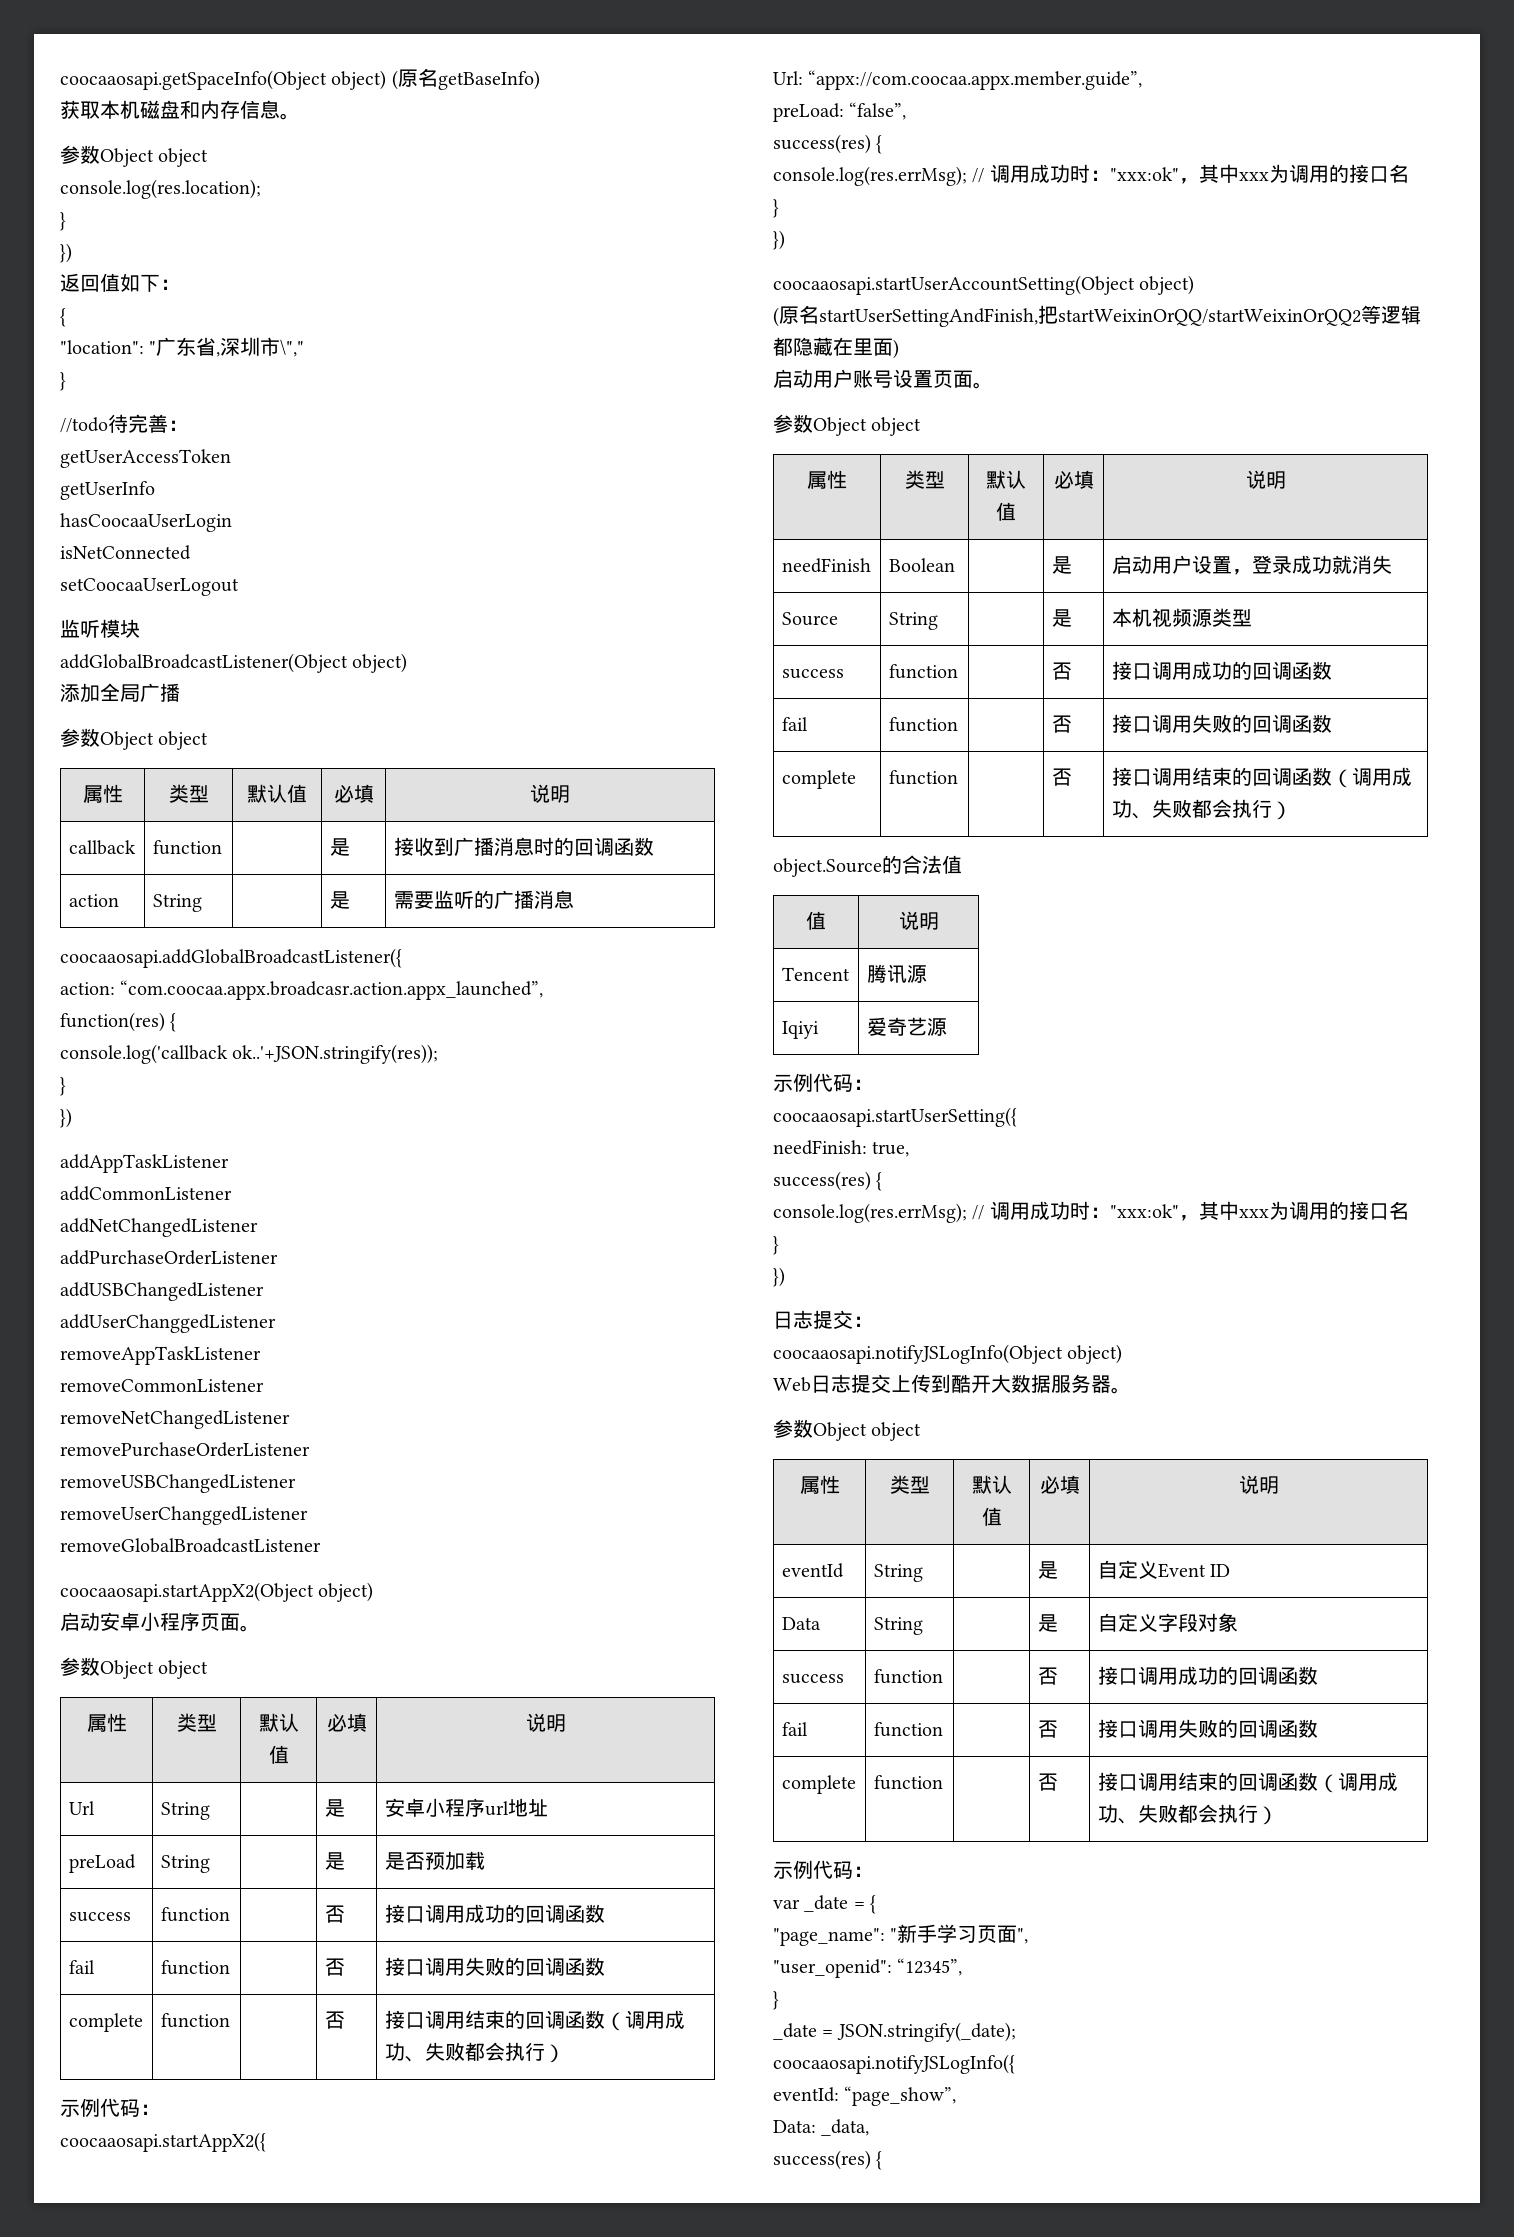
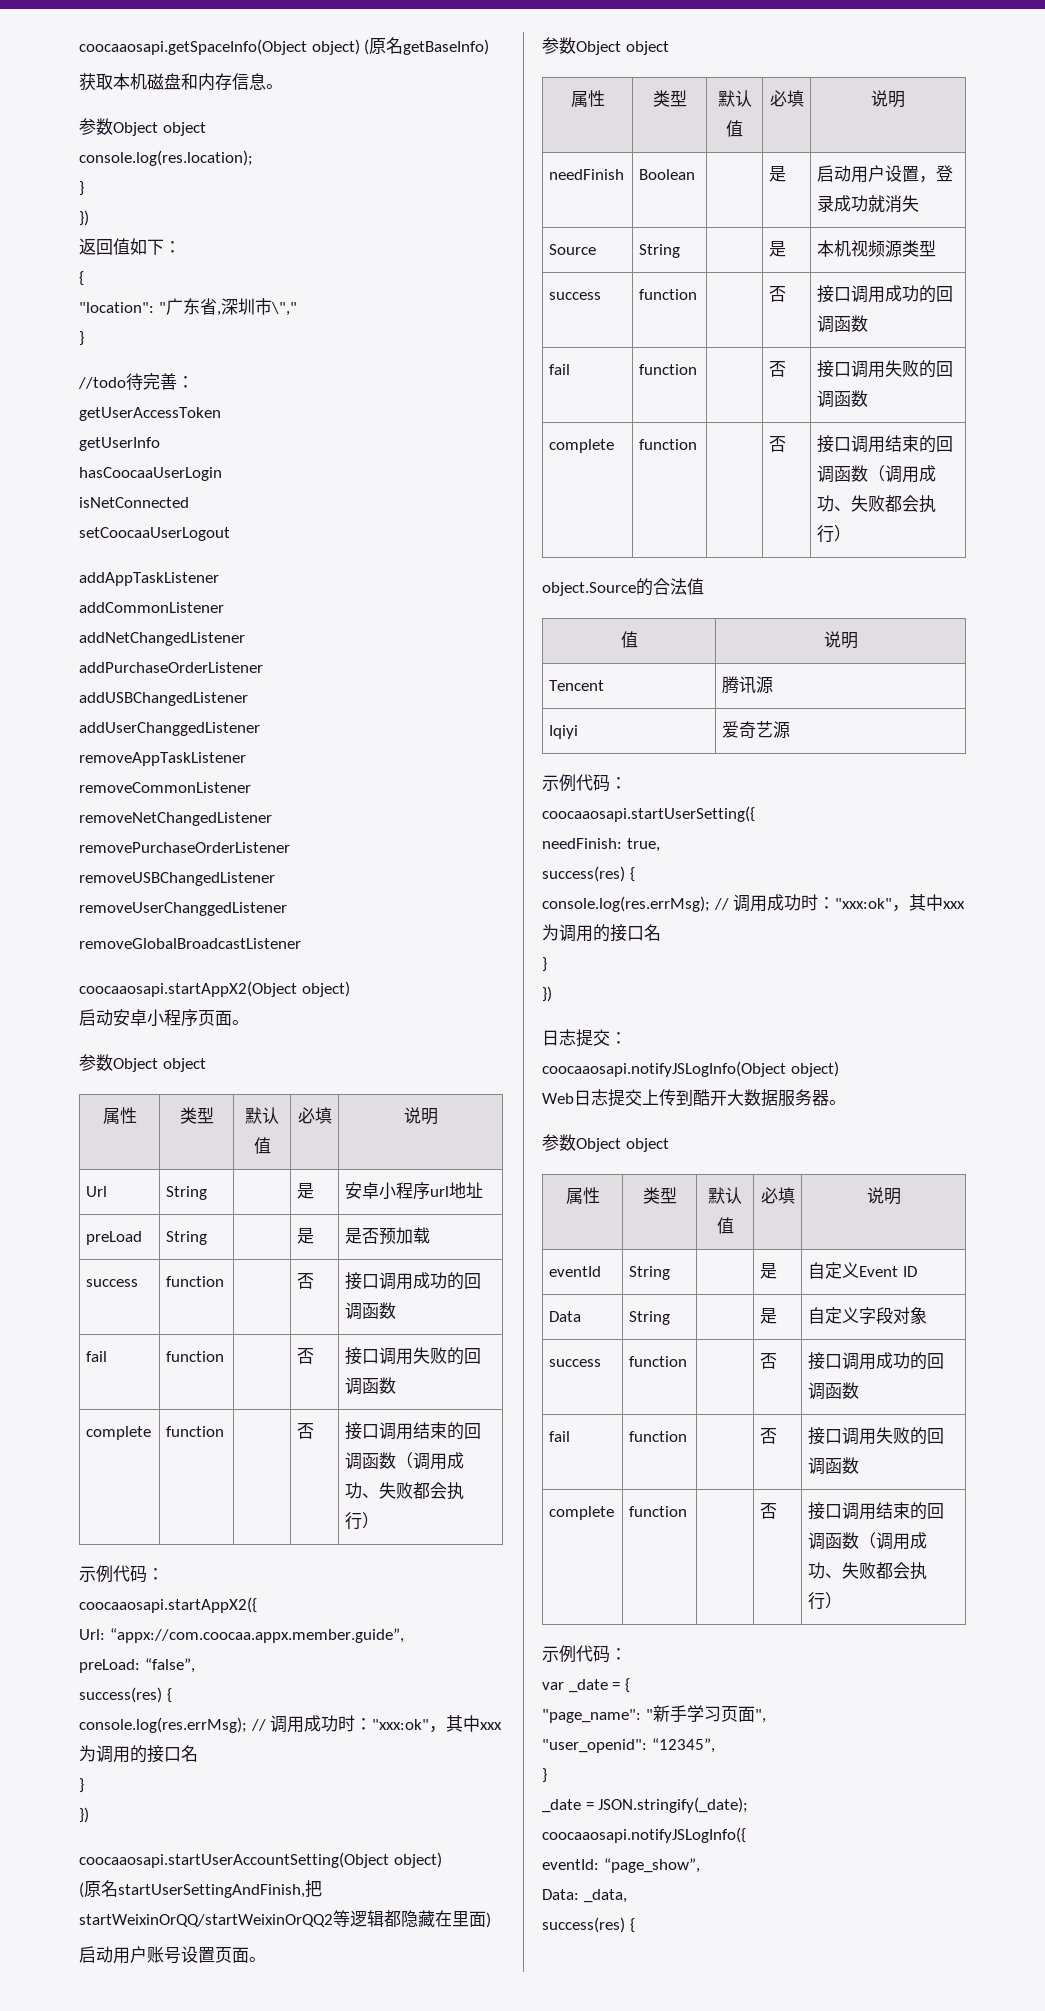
[60,619,140,638] [60,653,408,673] [60,683,180,703] [60,728,209,750] [82,784,123,803] [168,784,209,803] [247,784,307,803] [333,784,374,803] [530,784,570,803] [68,840,136,855] [152,840,222,855] [329,838,350,856] [393,837,654,856] [68,894,119,907] [152,894,202,912] [329,891,350,909] [393,890,574,909] [60,948,402,968] [60,980,544,1000] [60,1012,177,1032] [60,1044,439,1064] [60,1077,66,1096] [60,1108,72,1128] // 监听模块 // addGlobalBroadcastListener(Object object) // 添加全局广播 // 参数Object object // 属性 | 类型 | 默认值 | 必填 | 说明 // callback | function | | 是 | 接收到广播消息时的回调函数 // action | String | | 是 | 需要监听的广播消息 // coocaaosapi.addGlobalBroadcastListener({ // action: “com.coocaa.appx.broadcasr.action.appx_launched”, // function(res) { // console.log('callback ok..'+JSON.stringify(res)); // } // }) -> (230, 534) none

